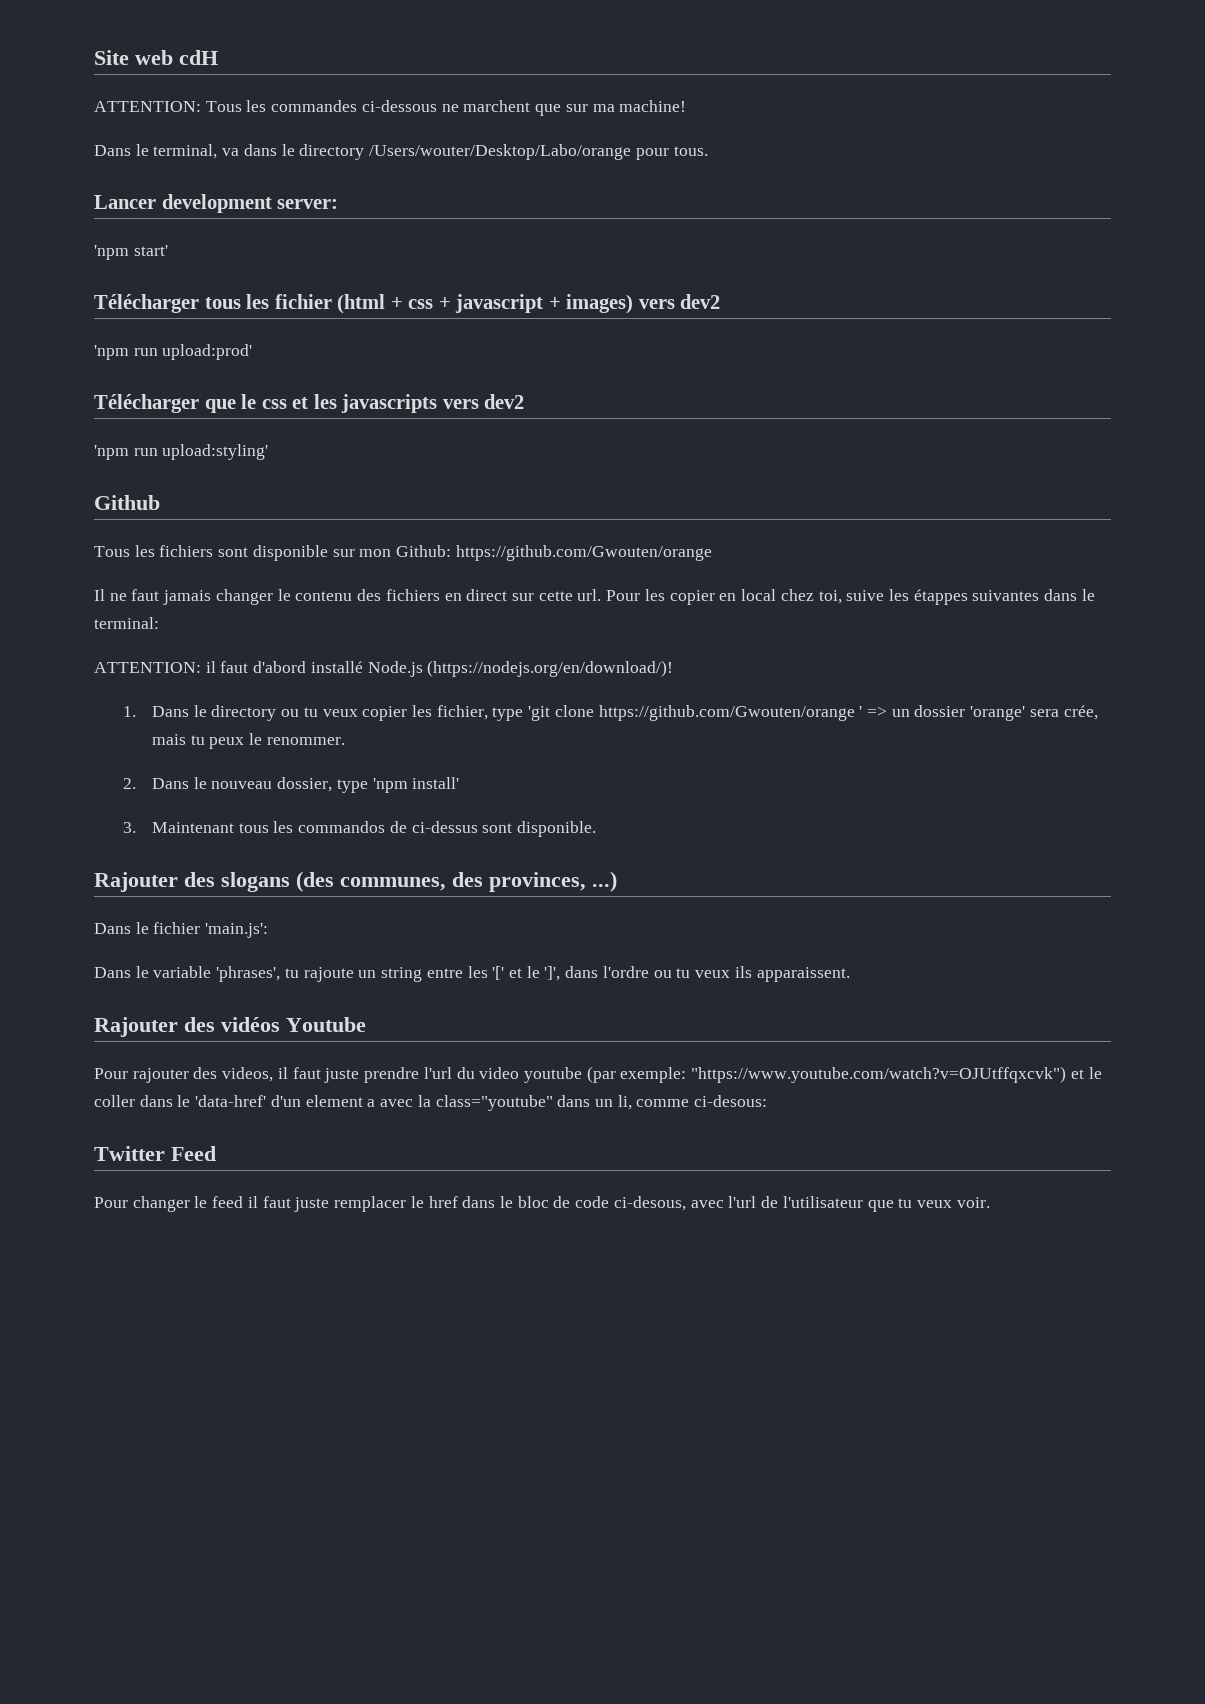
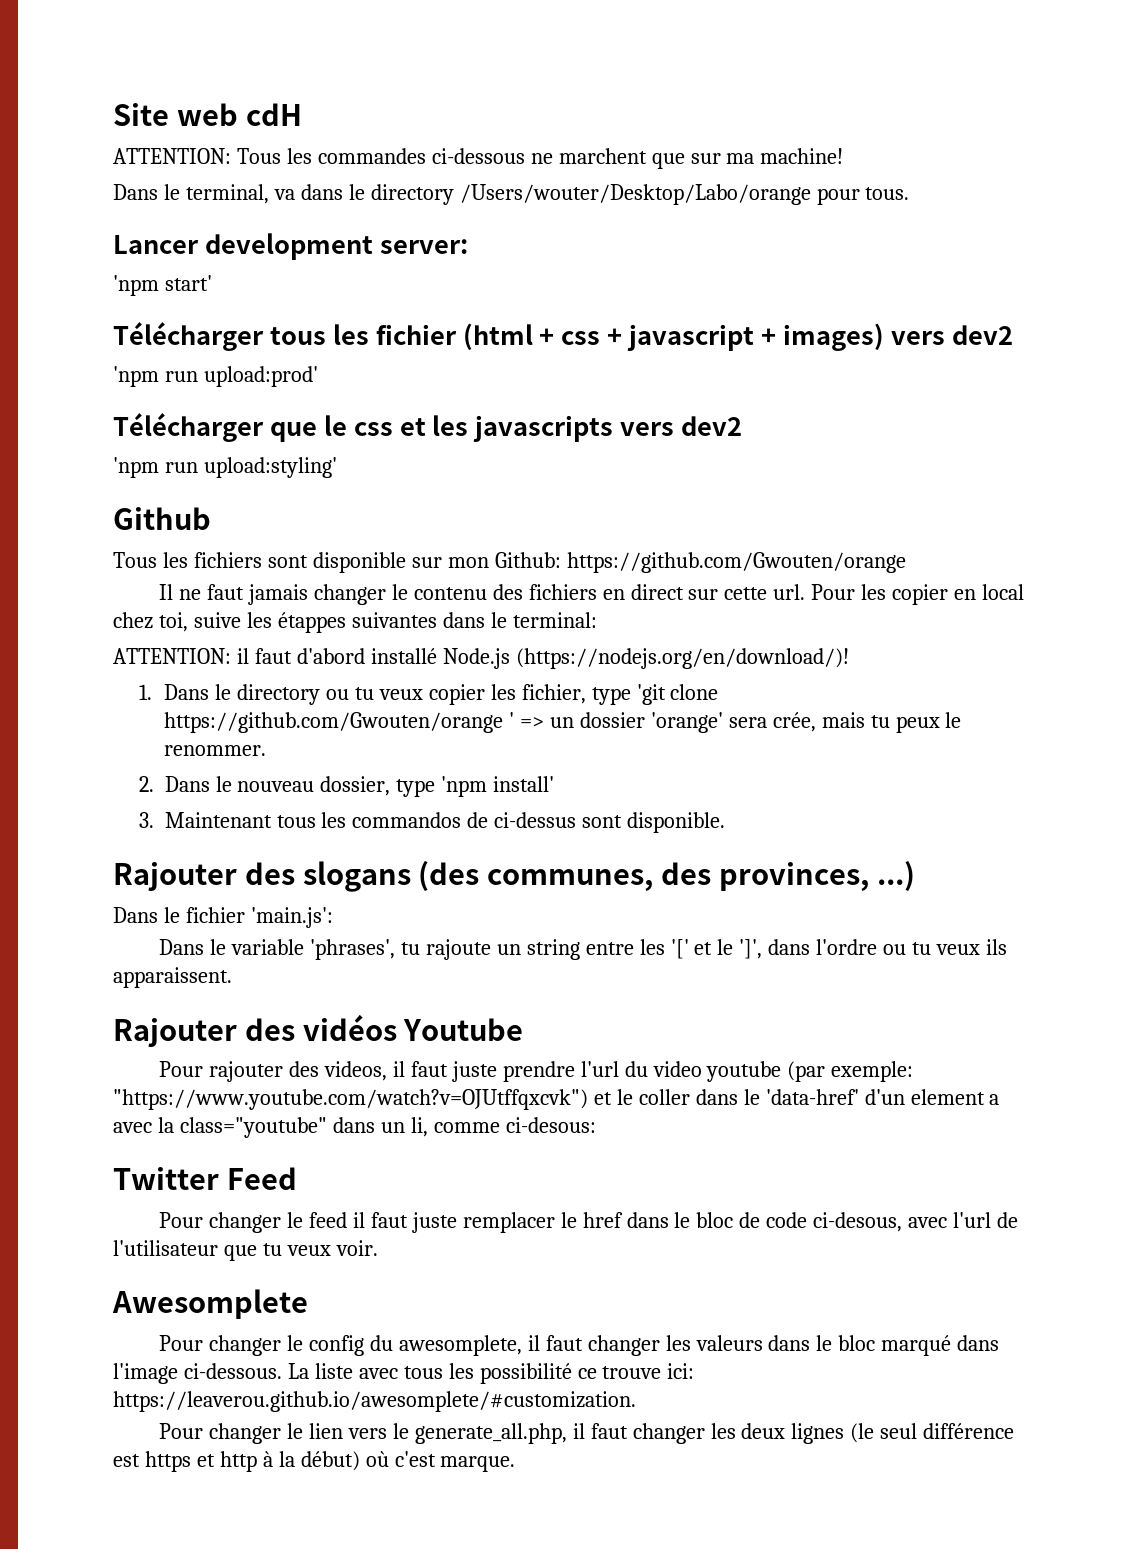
(990, 1202) none -> [112,1289,308,1319] [159,1335,1000,1356] [113,1363,695,1384] [113,1391,636,1412] [159,1423,1015,1444] [113,1451,516,1472] // Awesomplete // Pour changer le config du awesomplete, il faut changer les valeurs dans le bloc marqué dans l'image ci-dessous. La liste avec tous les possibilité ce trouve ici: https://leaverou.github.io/awesomplete/#customization. // Pour changer le lien vers le generate_all.php, il faut changer les deux lignes (le seul différence est https et http à la début) où c'est marque.

